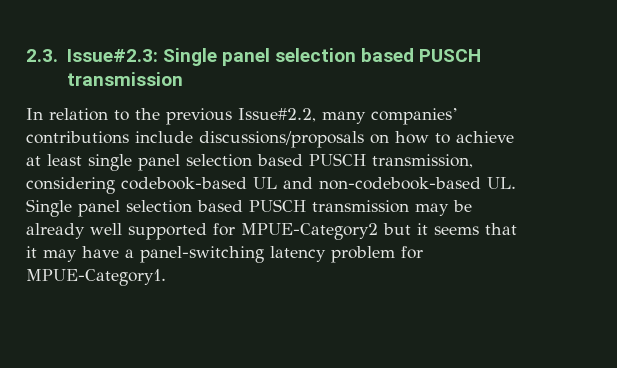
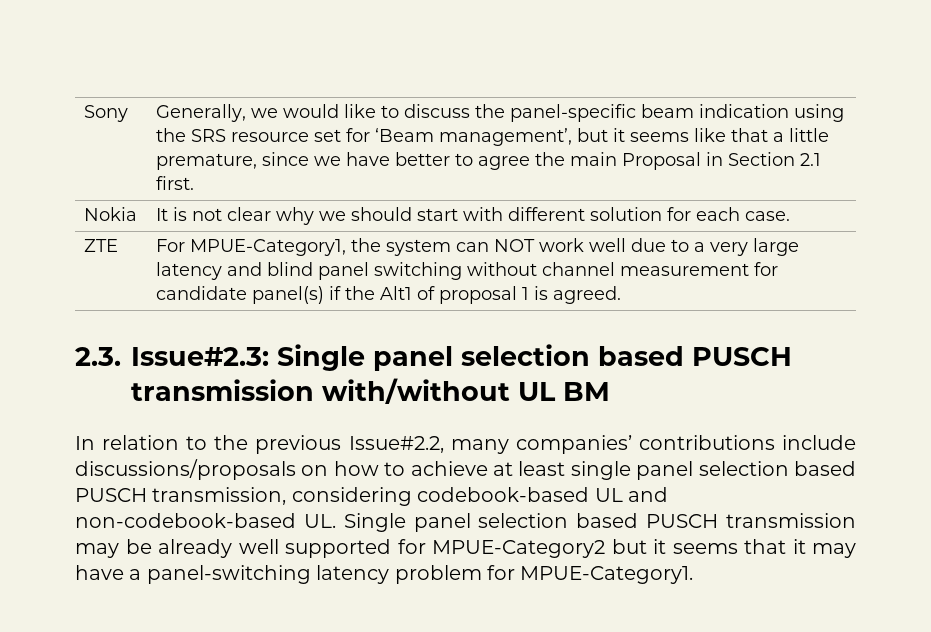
(26, 55) none -> [84,105,129,122] [156,104,845,122] [156,128,830,146] [156,152,822,170] [156,176,195,190] [84,207,138,221] [156,207,791,225] [84,239,119,252] [156,238,800,256] [156,262,779,280] [156,286,622,304] Sony | Generally, we would like to discuss the panel-specific beam indication using the SRS resource set for ‘Beam management’, but it seems like that a little premature, since we have better to agree the main Proposal in Section 2.1 first. // Nokia | It is not clear why we should start with different solution for each case. // ZTE | For MPUE-Category1, the system can NOT work well due to a very large latency and blind panel switching without channel measurement for candidate panel(s) if the Alt1 of proposal 1 is agreed. //
(183, 79) none -> [322,378,610,404] with/without UL BM

